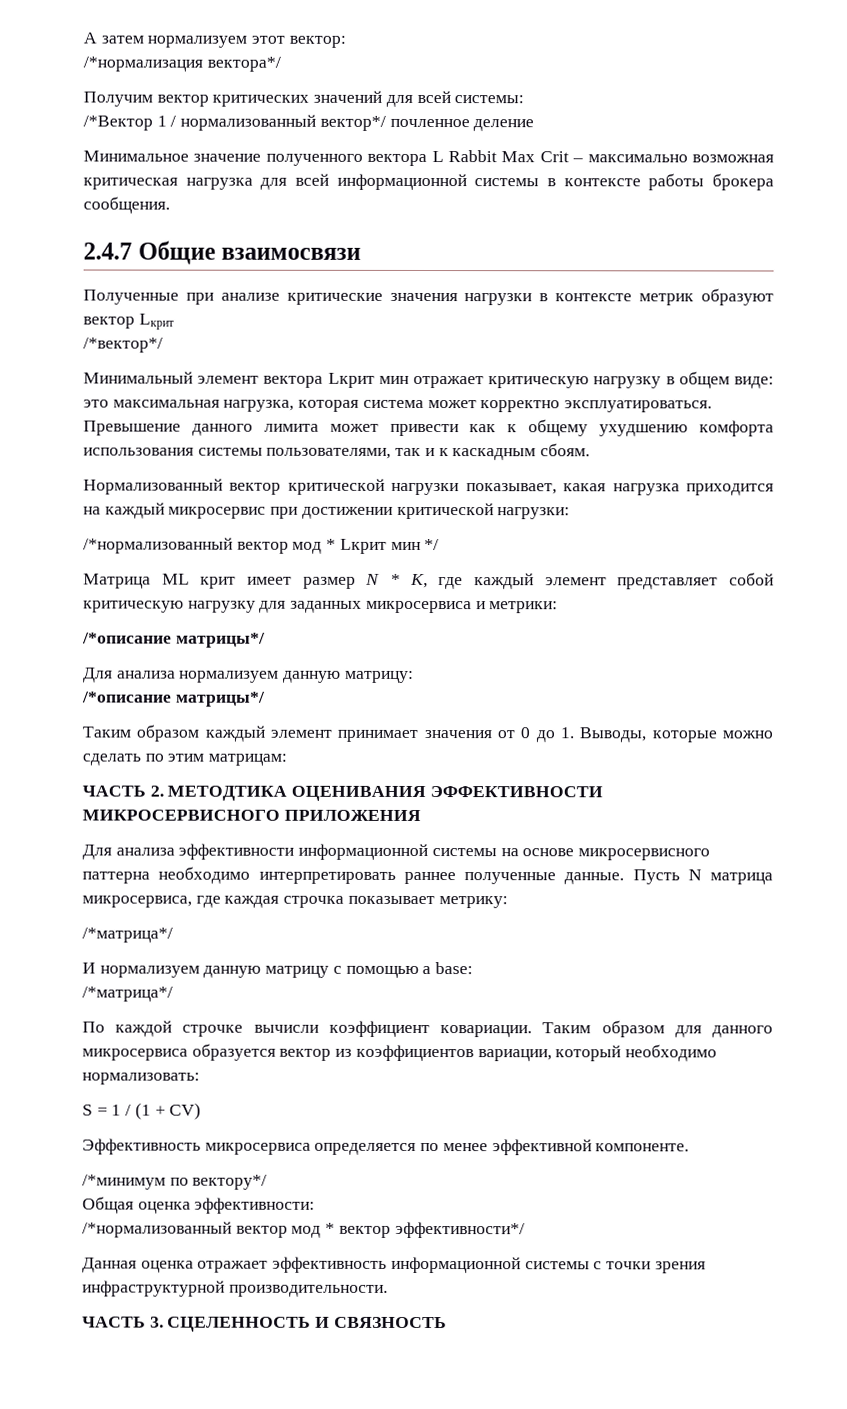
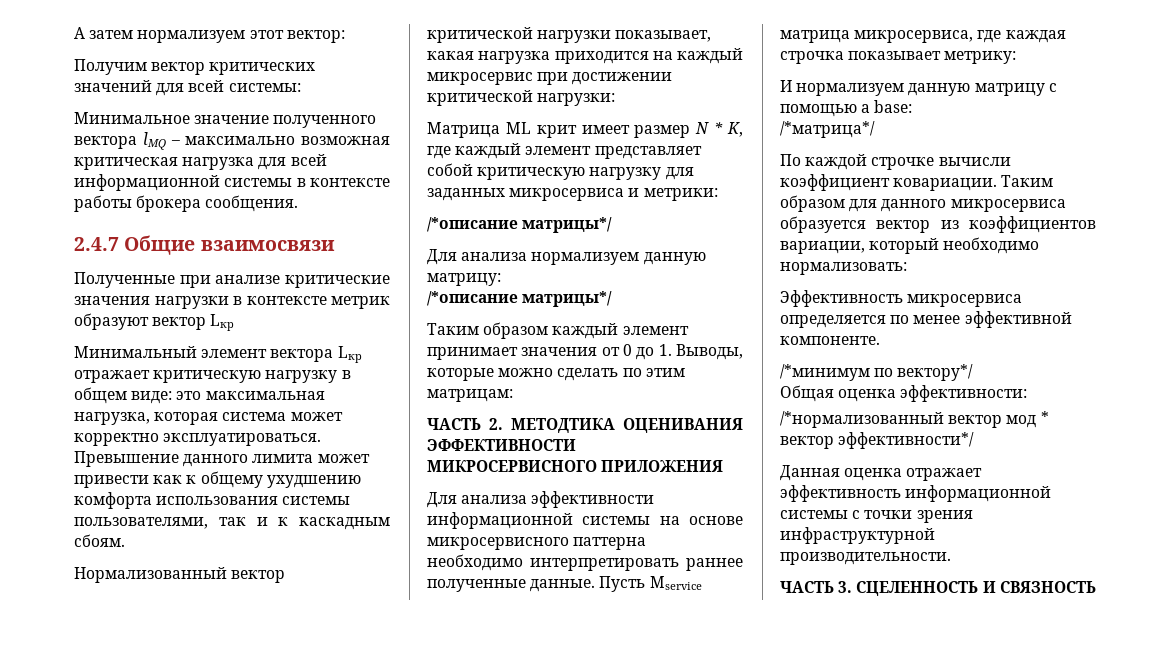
[83,56,281,72] // /*нормализация вектора*/ -> (345, 36) none
[83,114,535,132] // /*Вектор 1 / нормализованный вектор*/ почленное деление -> (301, 87) none
[431,150,569,163] L Rabbit Max Crit -> [142,132,166,150] lMQ
[138,313,175,330] [83,337,163,353] Lкрит // /*вектор*/ -> [210,314,235,331] Lкр
[327,372,409,388] Lкрит мин -> [337,346,362,363] Lкр
[83,537,440,554] // /*нормализованный вектор мод * Lкрит мин */ -> (616, 99) none
[687,869,702,881] N -> [649,576,702,590] Mservice
[82,927,173,943] // /*матрица*/ -> (1017, 57) none
[82,1102,202,1120] // S = 1 / (1 + CV) -> (907, 268) none

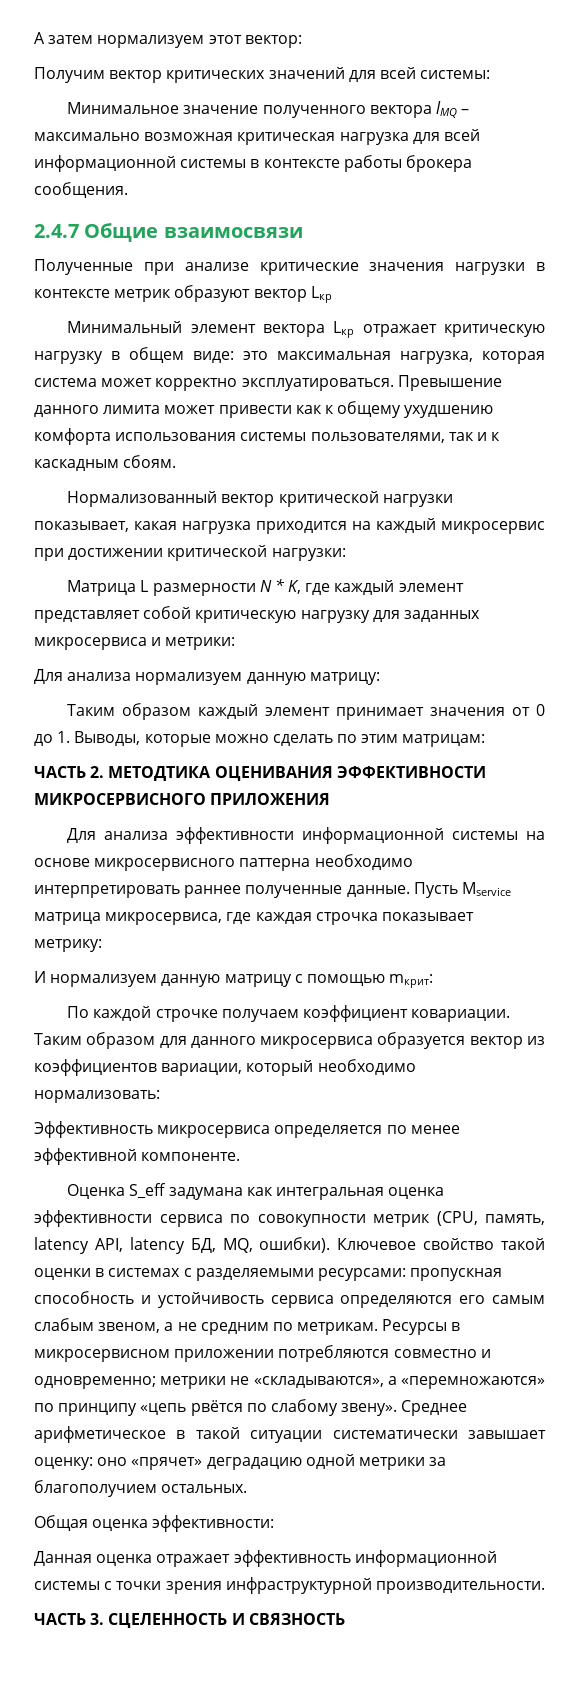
[505,122,691,138] ML крит имеет размер -> [140,580,256,596] L размерности
[427,217,613,233] // /*описание матрицы*/ -> (236, 643) none
[427,291,613,307] // /*описание матрицы*/ -> (380, 678) none
[861,100,913,113] [780,121,875,138] a base: // /*матрица*/ -> [389,974,434,988] mкрит:
[938,157,1011,166] вычисли -> [221,1009,299,1022] получаем
[780,364,974,381] [780,385,1028,402] [780,411,1049,428] [780,432,975,449] /*минимум по вектору*/ // Общая оценка эффективности: // /*нормализованный вектор мод * вектор эффективности*/ -> [67,1183,445,1200] [34,1210,545,1227] [34,1237,545,1254] [34,1268,503,1281] [34,1291,545,1308] [34,1318,461,1335] [34,1345,491,1362] [34,1376,545,1389] [34,1399,468,1416] [34,1426,546,1443] [34,1454,447,1470] [34,1480,248,1497] [34,1515,275,1532] Оценка S_eff задумана как интегральная оценка эффективности сервиса по совокупности метрик (CPU, память, latency API, latency БД, MQ, ошибки). Ключевое свойство такой оценки в системах с разделяемыми ресурсами: пропускная способность и устойчивость сервиса определяются его самым слабым звеном, а не средним по метрикам. Ресурсы в микросервисном приложении потребляются совместно и одновременно; метрики не «складываются», а «перемножаются» по принципу «цепь рвётся по слабому звену». Среднее арифметическое в такой ситуации систематически завышает оценку: оно «прячет» деградацию одной метрики за благополучием остальных. // Общая оценка эффективности:

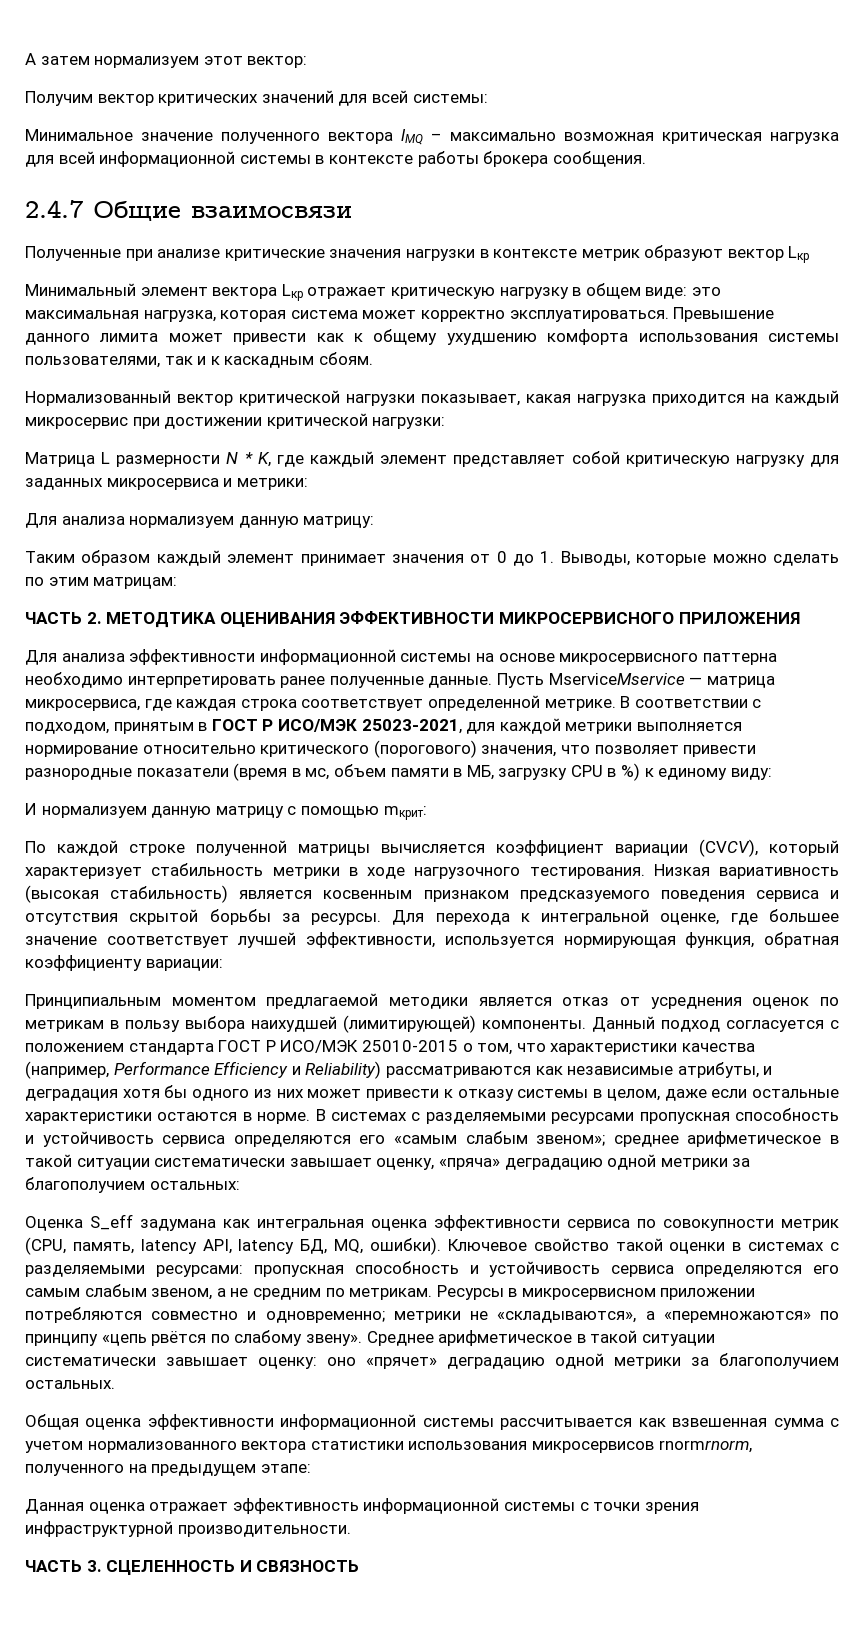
[184,885,242,898] раннее -> [280,676,326,688] ранее
[461,882,511,896] Mservice -> [548,673,703,685] MserviceMservice —
[315,912,474,925] [34,939,102,952] строчка показывает метрику: -> [240,695,762,711] [25,718,742,734] [25,740,757,758] [25,763,772,781] строка соответствует определенной метрике. В соответствии с подходом, принятым в ГОСТ Р ИСО/МЭК 25023-2021, для каждой метрики выполняется нормирование относительно критического (порогового) значения, что позволяет привести разнородные показатели (время в мс, объем памяти в МБ, загрузку CPU в %) к единому виду:
[155,1005,511,1022] [34,1032,545,1049] [34,1059,416,1076] [34,1090,160,1103] [34,1121,460,1138] [34,1148,241,1165] строчке получаем коэффициент ковариации. Таким образом для данного микросервиса образуется вектор из коэффициентов вариации, который необходимо нормализовать: // Эффективность микросервиса определяется по менее эффективной компоненте. -> [129,839,839,857] [25,863,839,879] [25,885,839,903] [25,909,839,925] [25,932,839,948] [25,955,223,971] [25,993,839,1009] [25,1015,839,1033] [25,1040,755,1055] [25,1061,773,1079] [25,1085,840,1101] [25,1108,839,1124] [25,1131,840,1147] [25,1154,751,1170] [25,1177,240,1193] строке полученной матрицы вычисляется коэффициент вариации (CVCV), который характеризует стабильность метрики в ходе нагрузочного тестирования. Низкая вариативность (высокая стабильность) является косвенным признаком предсказуемого поведения сервиса и отсутствия скрытой борьбы за ресурсы. Для перехода к интегральной оценке, где большее значение соответствует лучшей эффективности, используется нормирующая функция, обратная коэффициенту вариации: // Принципиальным моментом предлагаемой методики является отказ от усреднения оценок по метрикам в пользу выбора наихудшей (лимитирующей) компоненты. Данный подход согласуется с положением стандарта ГОСТ Р ИСО/МЭК 25010-2015 о том, что характеристики качества (например, Performance Efficiency и Reliability) рассматриваются как независимые атрибуты, и деградация хотя бы одного из них может привести к отказу системы в целом, даже если остальные характеристики остаются в норме. В системах с разделяемыми ресурсами пропускная способность и устойчивость сервиса определяются его «самым слабым звеном»; среднее арифметическое в такой ситуации систематически завышает оценку, «пряча» деградацию одной метрики за благополучием остальных:
[152,1515,275,1532] эффективности: -> [147,1414,839,1430] [25,1440,752,1453] [25,1464,311,1476] эффективности информационной системы рассчитывается как взвешенная сумма с учетом нормализованного вектора статистики использования микросервисов rnormrnorm, полученного на предыдущем этапе:

